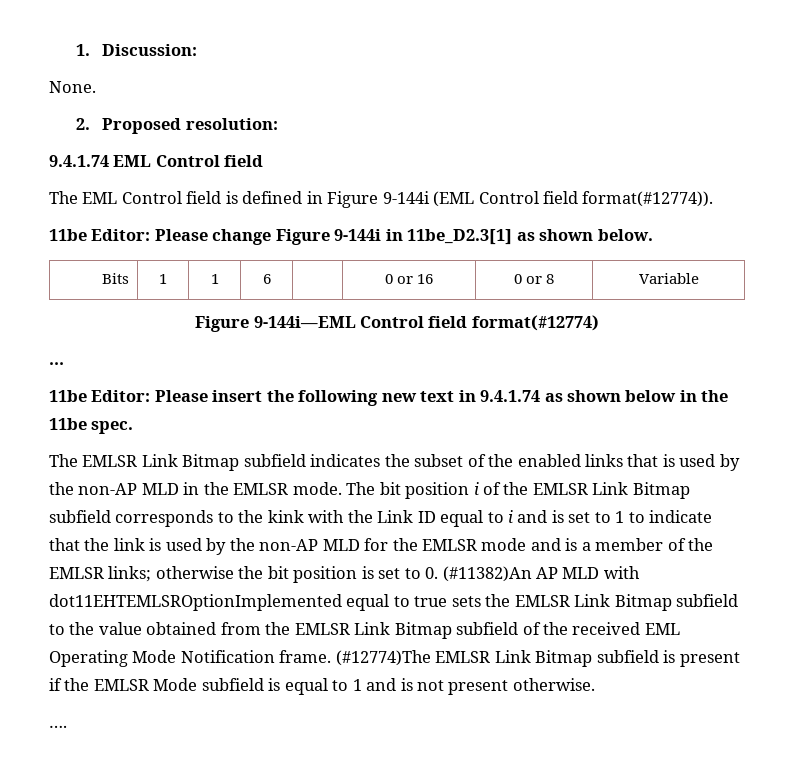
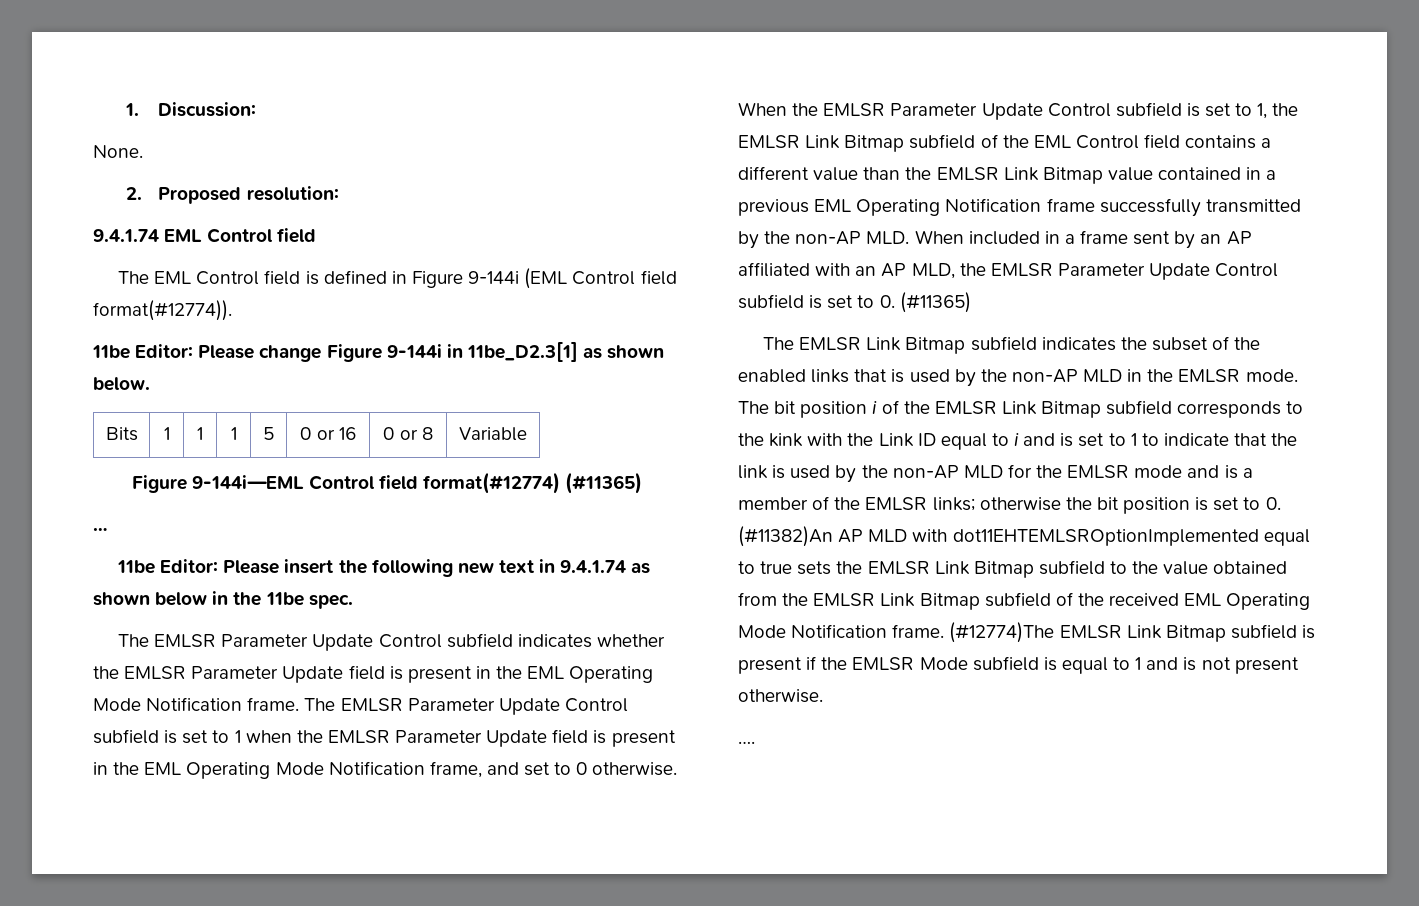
[262,274,271,284] 6 | -> [230,427,237,440] [263,427,274,440] 1 | 5
(599, 323) none -> [565,472,643,494] (#11365)
(134, 427) none -> [118,633,666,651] [93,665,654,683] [93,697,628,715] [93,729,676,747] [93,761,678,779] [738,102,1299,120] [738,134,1272,152] [738,166,1277,184] [738,198,1301,217] [738,230,1252,249] [738,262,1279,280] [738,292,971,313] // The EMLSR Parameter Update Control subfield indicates whether the EMLSR Parameter Update field is present in the EML Operating Mode Notification frame. The EMLSR Parameter Update Control subfield is set to 1 when the EMLSR Parameter Update field is present in the EML Operating Mode Notification frame, and set to 0 otherwise. When the EMLSR Parameter Update Control subfield is set to 1, the EMLSR Link Bitmap subfield of the EML Control field contains a different value than the EMLSR Link Bitmap value contained in a previous EML Operating Notification frame successfully transmitted by the non-AP MLD. When included in a frame sent by an AP affiliated with an AP MLD, the EMLSR Parameter Update Control subfield is set to 0. (#11365)

